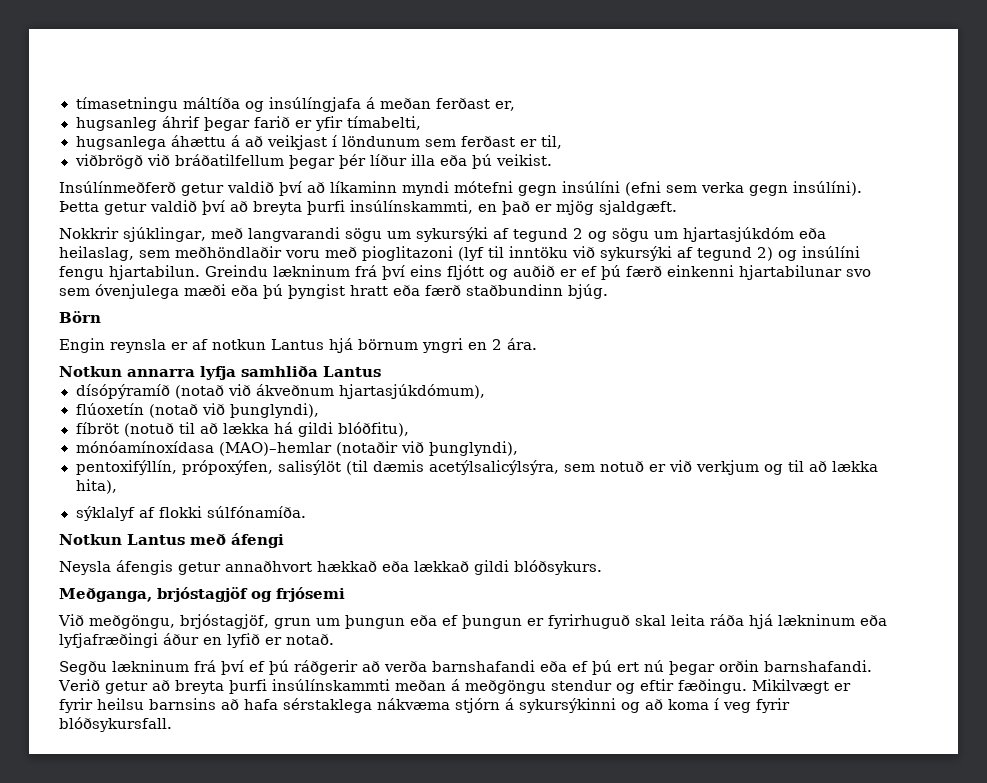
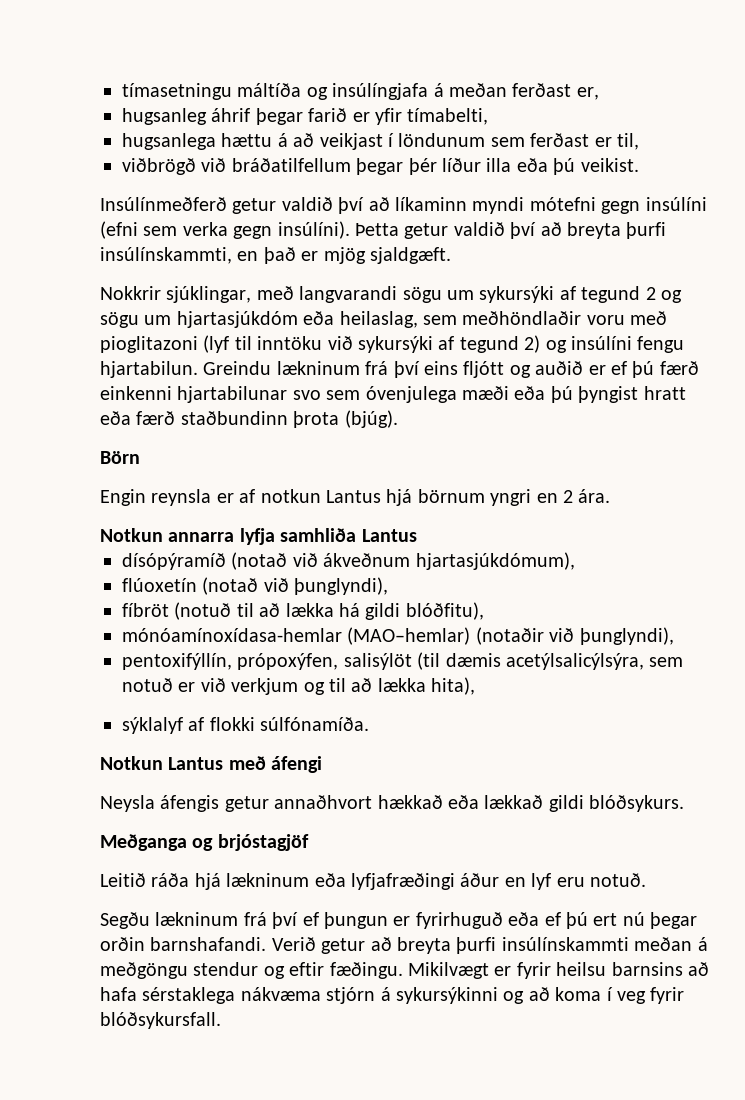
[170,135,226,147] áhættu -> [221,133,273,147] hættu
[568,284,608,299] bjúg. -> [293,410,398,428] þrota (bjúg).
[75,441,332,456] mónóamínoxídasa (MAO)–hemlar -> [122,627,471,645] mónóamínoxídasa-hemlar (MAO–hemlar)
[59,587,152,602] Meðganga, -> [100,834,214,851] Meðganga og
[251,587,345,602] [58,614,705,629] og frjósemi // Við meðgöngu, brjóstagjöf, grun um þungun eða ef þungun er fyrirhuguð skal leita -> [100,873,146,887] // Leitið
[227,633,334,648] lyfið er notað. -> [531,873,646,890] lyf eru notuð.
[269,660,535,675] þú ráðgerir að verða barnshafandi -> [324,912,503,929] þungun er fyrirhuguð

